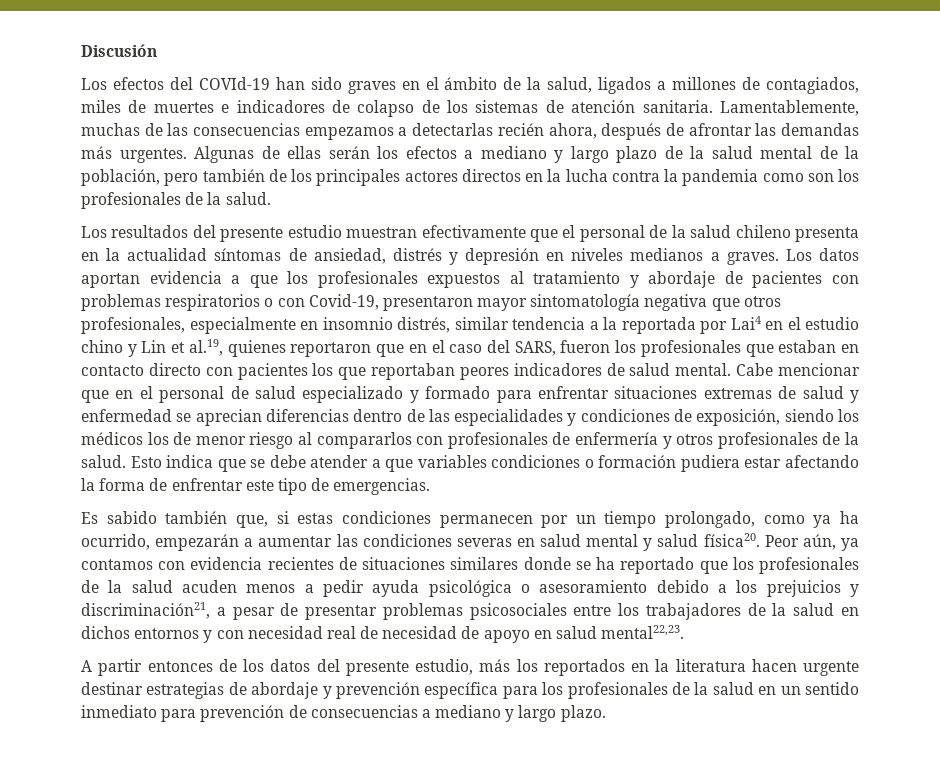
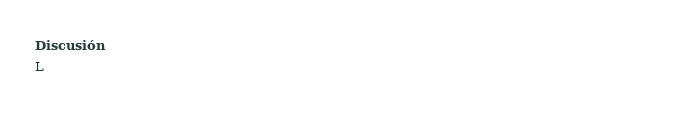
[81,77,860,94] [81,100,859,117] [81,123,860,140] [81,146,859,163] [81,169,859,186] [81,192,271,209] [81,225,860,242] [81,248,859,265] [81,271,860,288] [81,294,781,311] [81,316,859,334] [81,339,859,357] [81,363,860,380] [81,386,859,403] [81,409,859,426] [81,432,860,449] [81,455,859,472] [81,478,431,495] [81,511,859,528] [81,533,859,551] [81,557,860,574] [81,580,860,597] [81,602,859,620] [81,625,685,643] [81,659,859,676] [81,682,859,699] [81,705,606,722] Los efectos del COVId-19 han sido graves en el ámbito de la salud, ligados a millones de contagiados, miles de muertes e indicadores de colapso de los sistemas de atención sanitaria. Lamentablemente, muchas de las consecuencias empezamos a detectarlas recién ahora, después de afrontar las demandas más urgentes. Algunas de ellas serán los efectos a mediano y largo plazo de la salud mental de la población, pero también de los principales actores directos en la lucha contra la pandemia como son los profesionales de la salud. // Los resultados del presente estudio muestran efectivamente que el personal de la salud chileno presenta en la actualidad síntomas de ansiedad, distrés y depresión en niveles medianos a graves. Los datos aportan evidencia a que los profesionales expuestos al tratamiento y abordaje de pacientes con problemas respiratorios o con Covid-19, presentaron mayor sintomatología negativa que otros profesionales, especialmente en insomnio distrés, similar tendencia a la reportada por Lai4 en el estudio chino y Lin et al.19, quienes reportaron que en el caso del SARS, fueron los profesionales que estaban en contacto directo con pacientes los que reportaban peores indicadores de salud mental. Cabe mencionar que en el personal de salud especializado y formado para enfrentar situaciones extremas de salud y enfermedad se aprecian diferencias dentro de las especialidades y condiciones de exposición, siendo los médicos los de menor riesgo al compararlos con profesionales de enfermería y otros profesionales de la salud. Esto indica que se debe atender a que variables condiciones o formación pudiera estar afectando la forma de enfrentar este tipo de emergencias. // Es sabido también que, si estas condiciones permanecen por un tiempo prolongado, como ya ha ocurrido, empezarán a aumentar las condiciones severas en salud mental y salud física20. Peor aún, ya contamos con evidencia recientes de situaciones similares donde se ha reportado que los profesionales de la salud acuden menos a pedir ayuda psicológica o asesoramiento debido a los prejuicios y discriminación21, a pesar de presentar problemas psicosociales entre los trabajadores de la salud en dichos entornos y con necesidad real de necesidad de apoyo en salud mental22,23. // A partir entonces de los datos del presente estudio, más los reportados en la literatura hacen urgente destinar estrategias de abordaje y prevención específica para los profesionales de la salud en un sentido inmediato para prevención de consecuencias a mediano y largo plazo. -> [35,62,44,71] L

